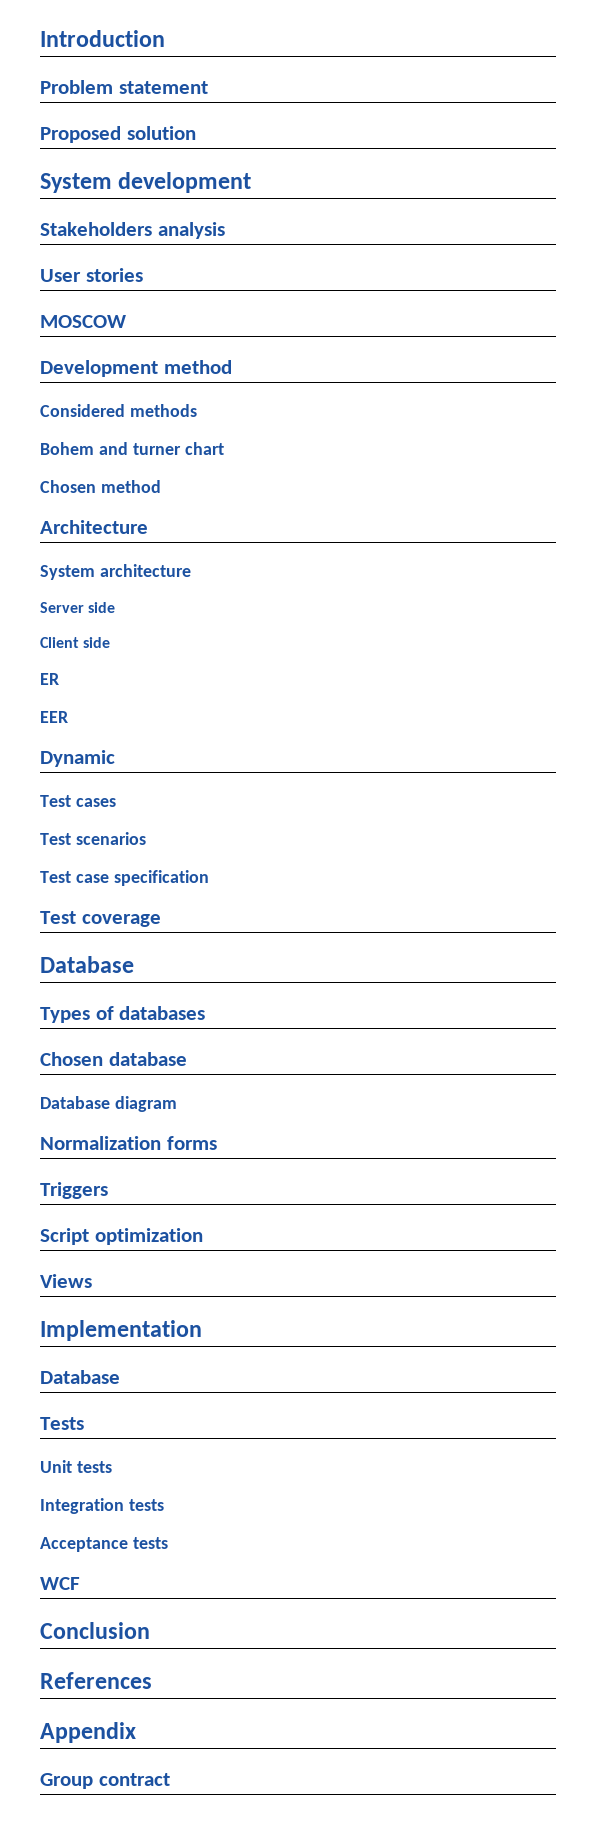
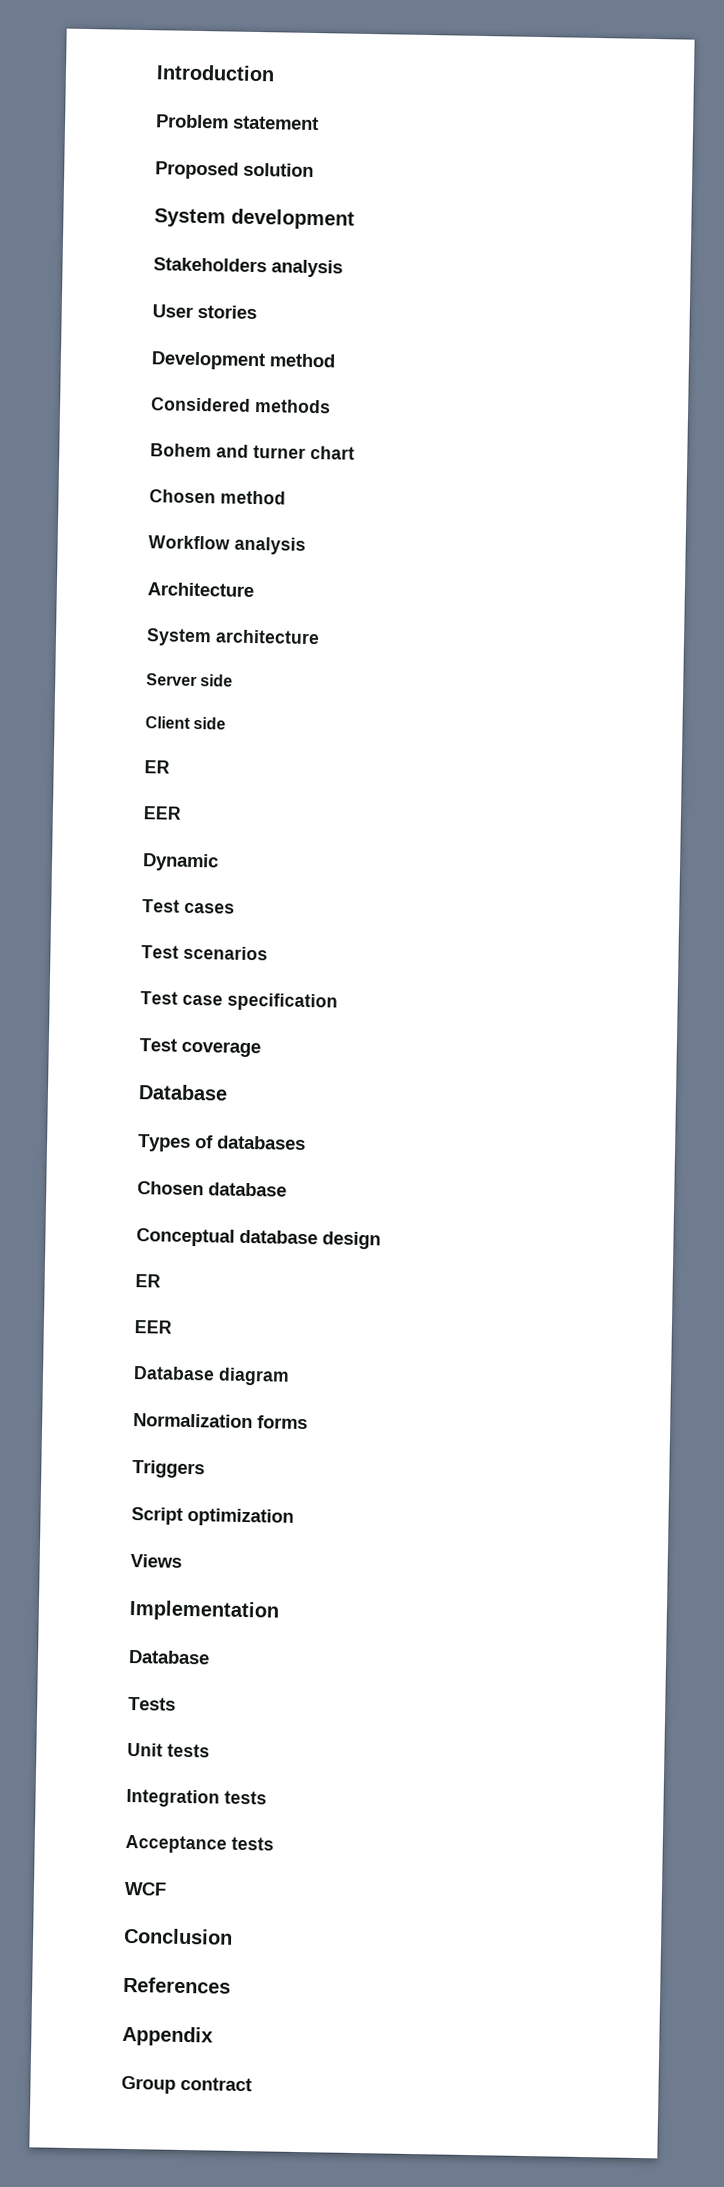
[40,315,126,328] // MOSCOW -> (257, 312) none
(161, 486) none -> [148,535,306,555] // Workflow analysis
(187, 1059) none -> [136,1228,381,1250] [135,1274,161,1288] [134,1320,172,1334] // Conceptual database design // ER // EER

